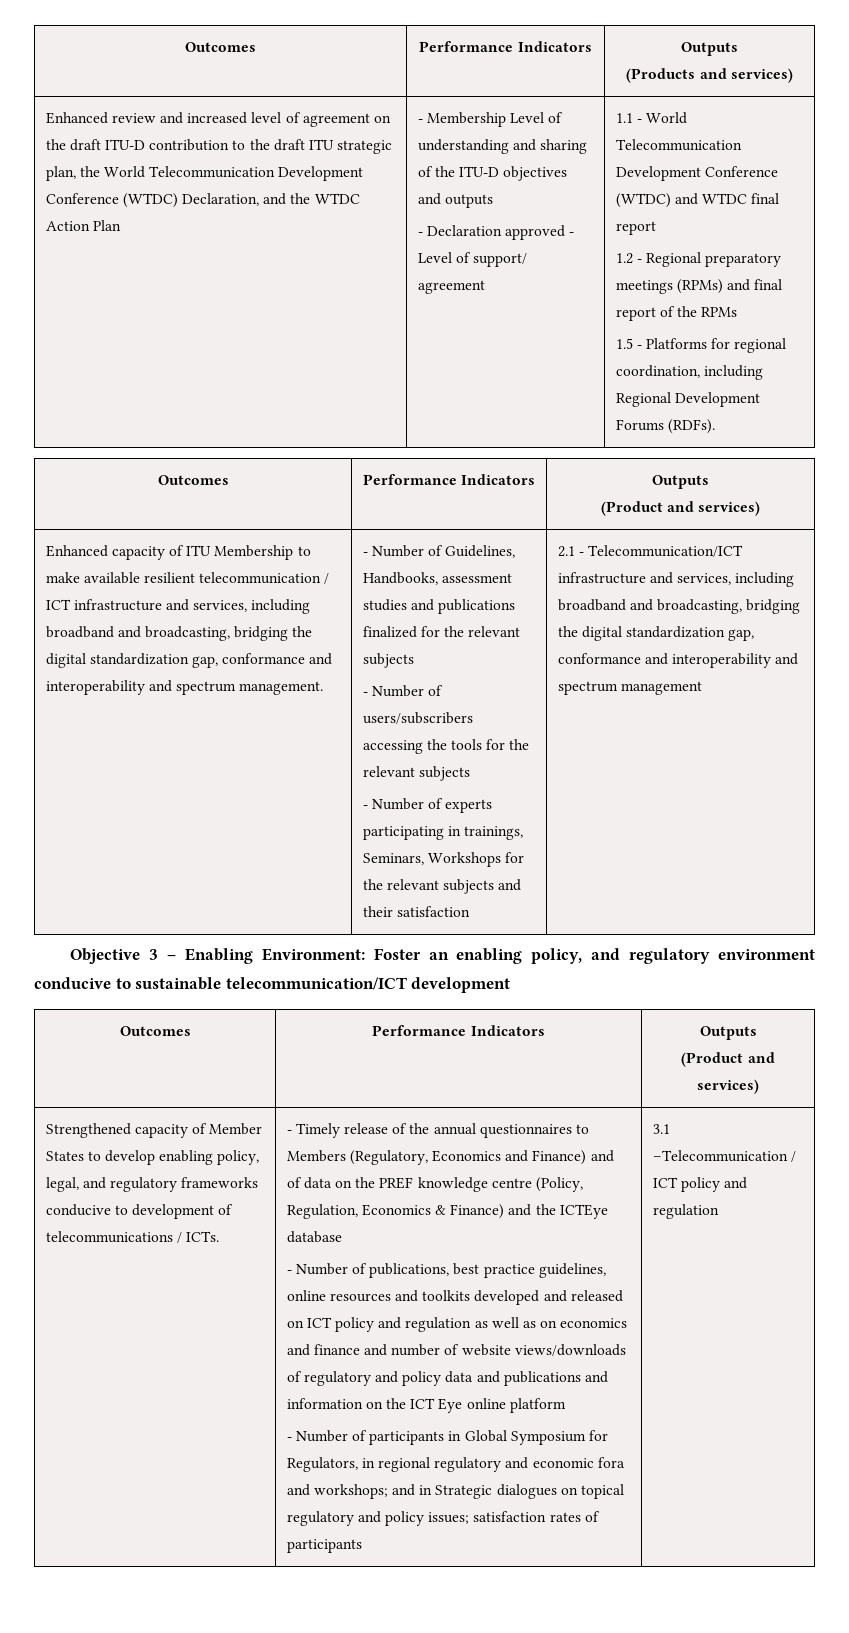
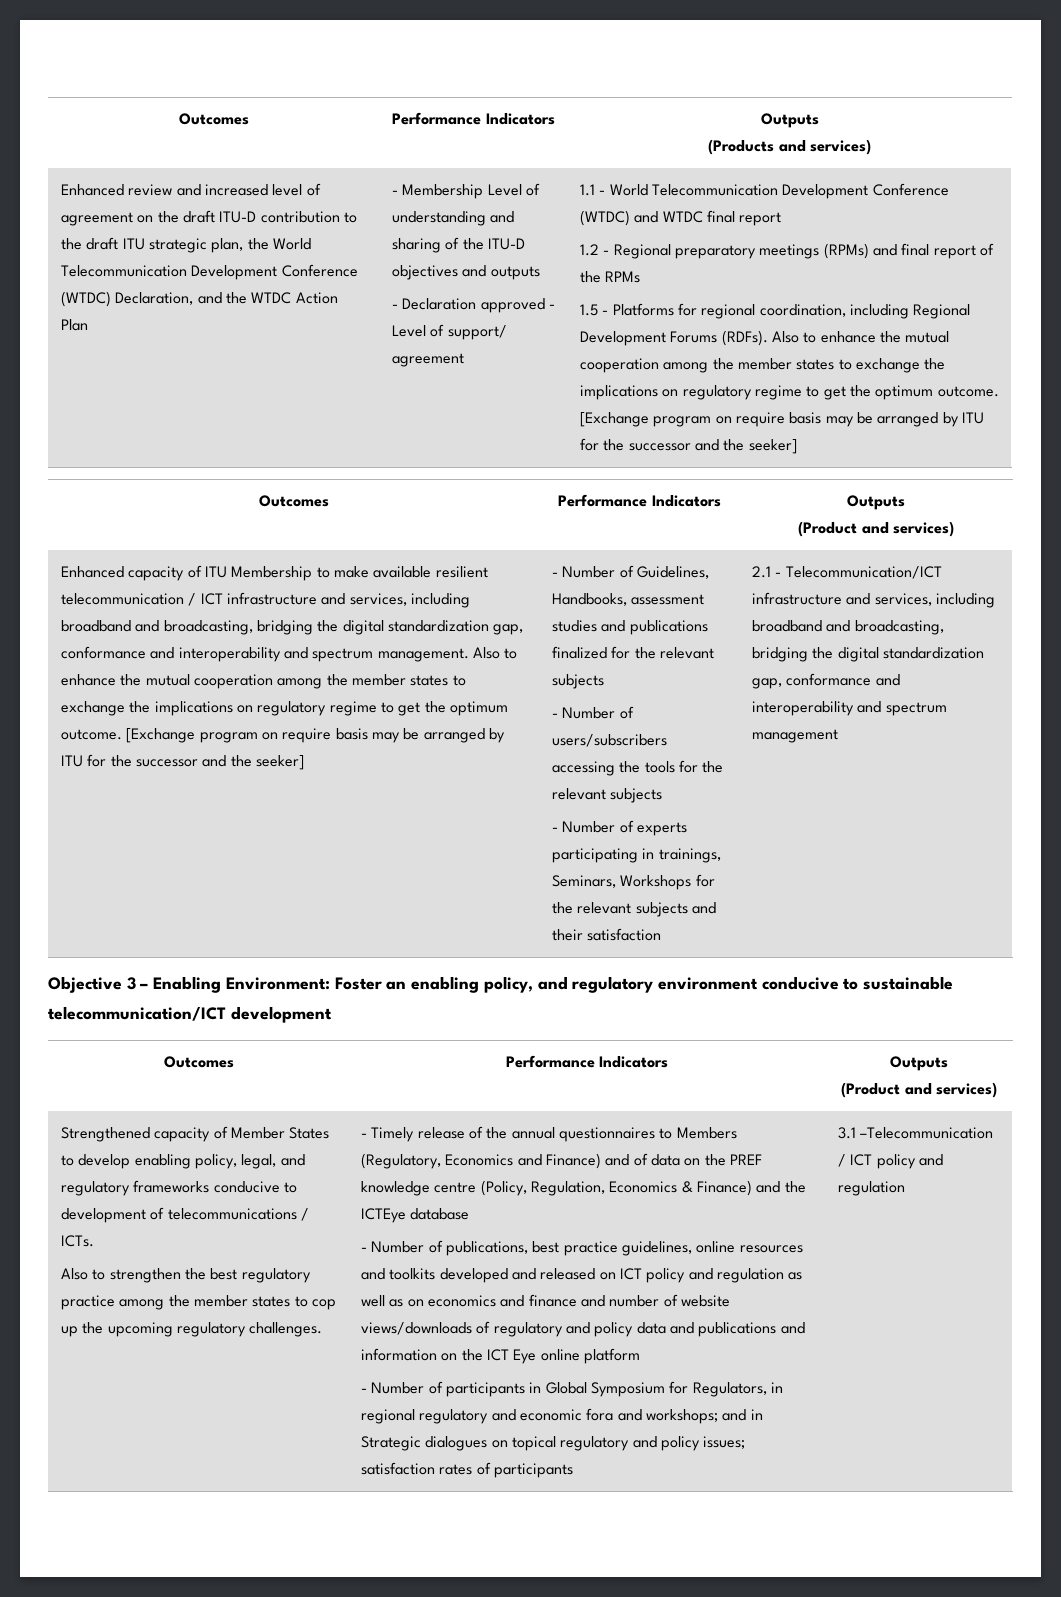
(715, 426) none -> [771,331,950,343] [580,358,946,373] [580,385,999,400] [580,412,984,427] [580,438,797,454] Also to enhance the mutual cooperation among the member states to exchange the implications on regulatory regime to get the optimum outcome. [Exchange program on require basis may be arranged by ITU for the successor and the seeker]
(324, 688) none -> [472,647,518,659] [61,674,466,689] [61,701,508,716] [61,728,505,743] [61,754,304,770] Also to enhance the mutual cooperation among the member states to exchange the implications on regulatory regime to get the optimum outcome. [Exchange program on require basis may be arranged by ITU for the successor and the seeker]
(220, 1236) none -> [61,1268,311,1283] [61,1295,336,1310] [61,1322,323,1337] // Also to strengthen the best regulatory practice among the member states to cop up the upcoming regulatory challenges.

